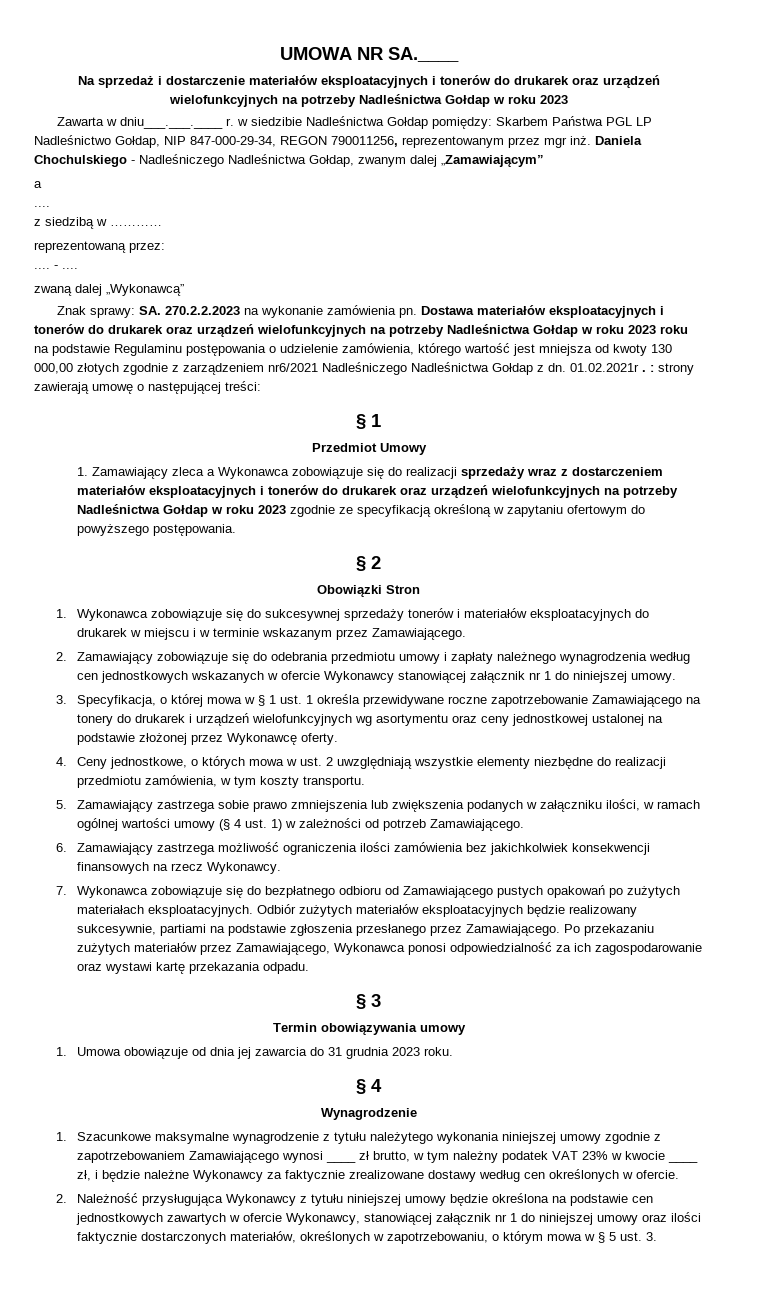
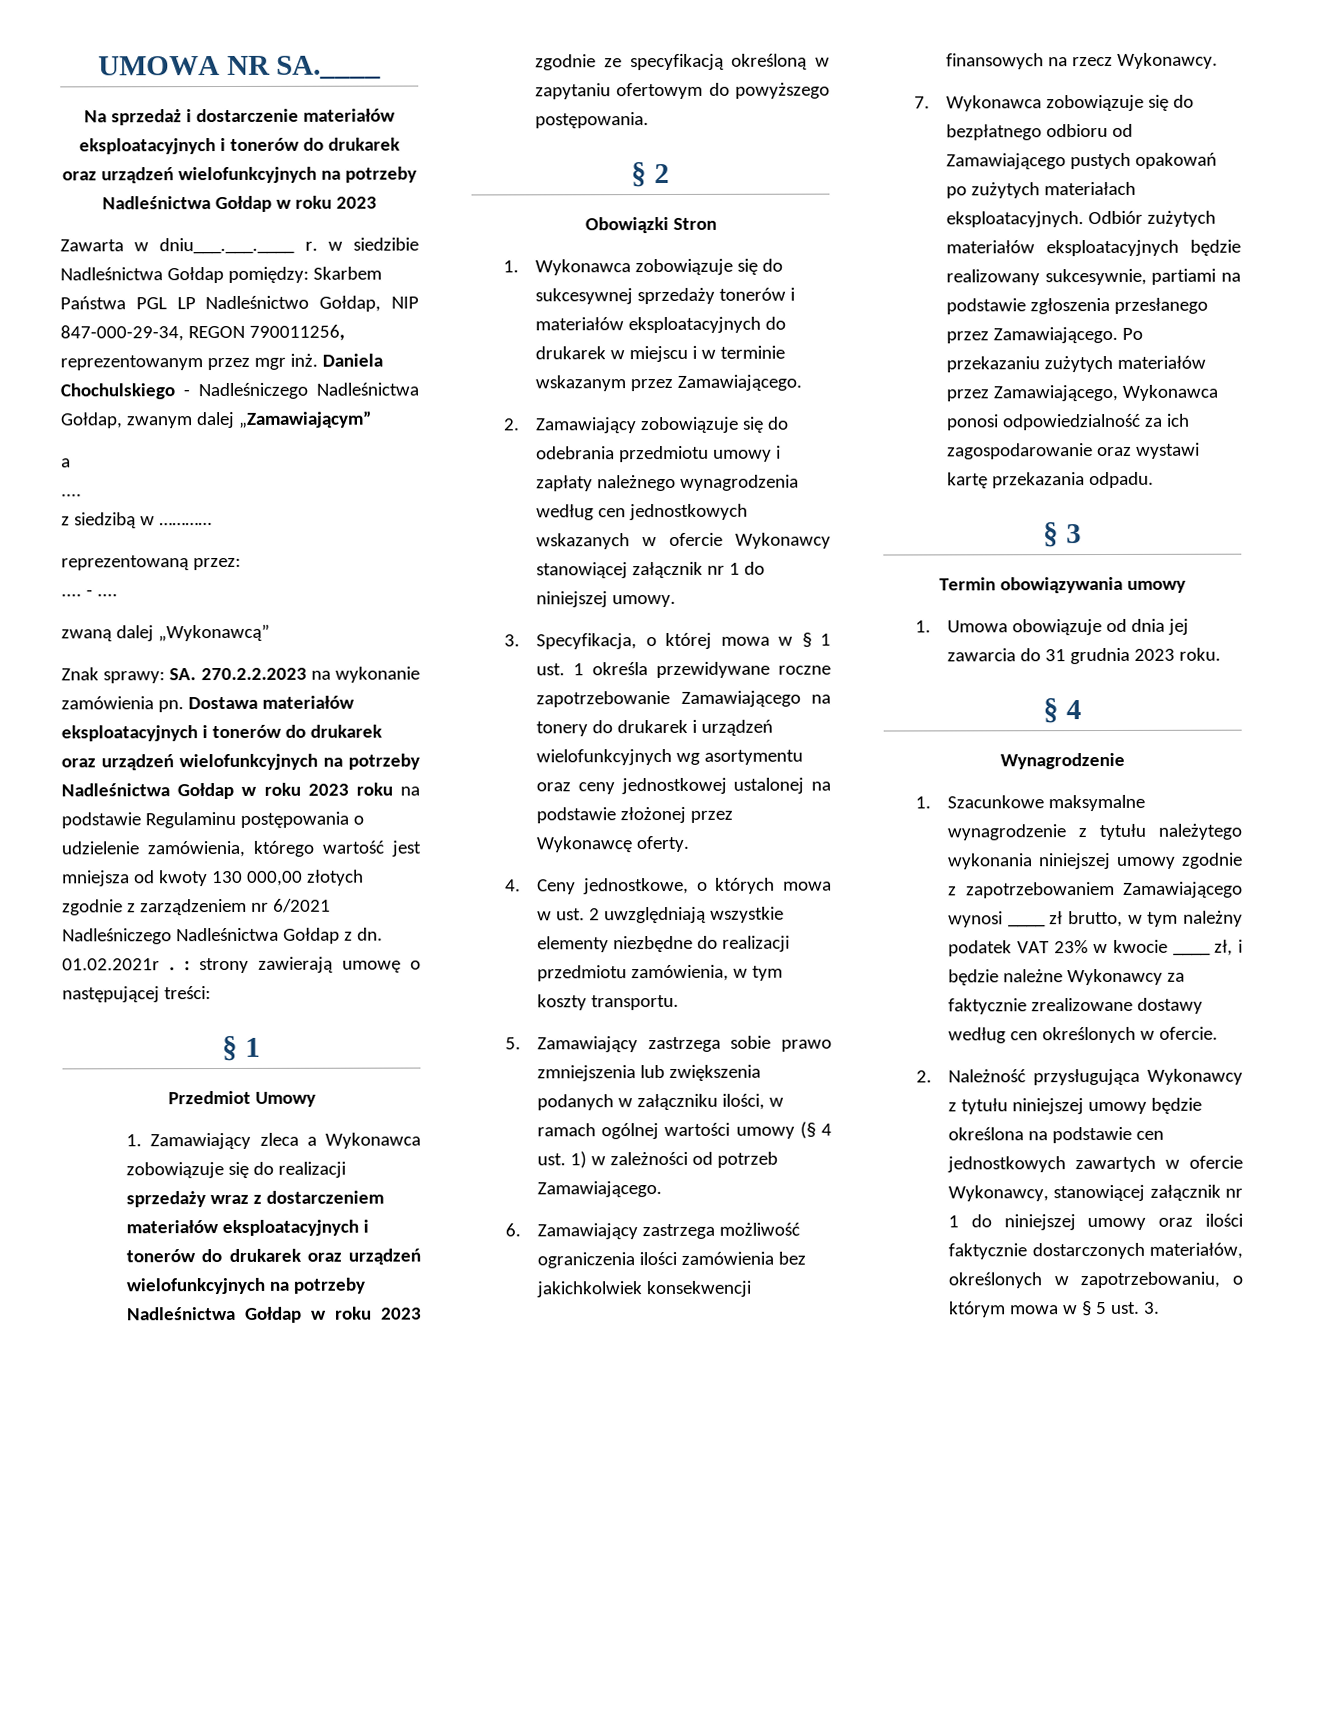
[268,363,318,372] nr6/2021 -> [250,898,331,913] nr 6/2021

